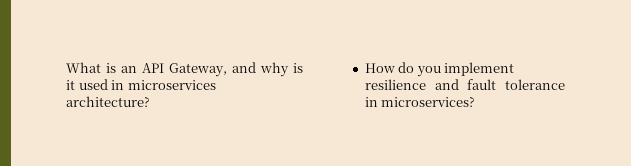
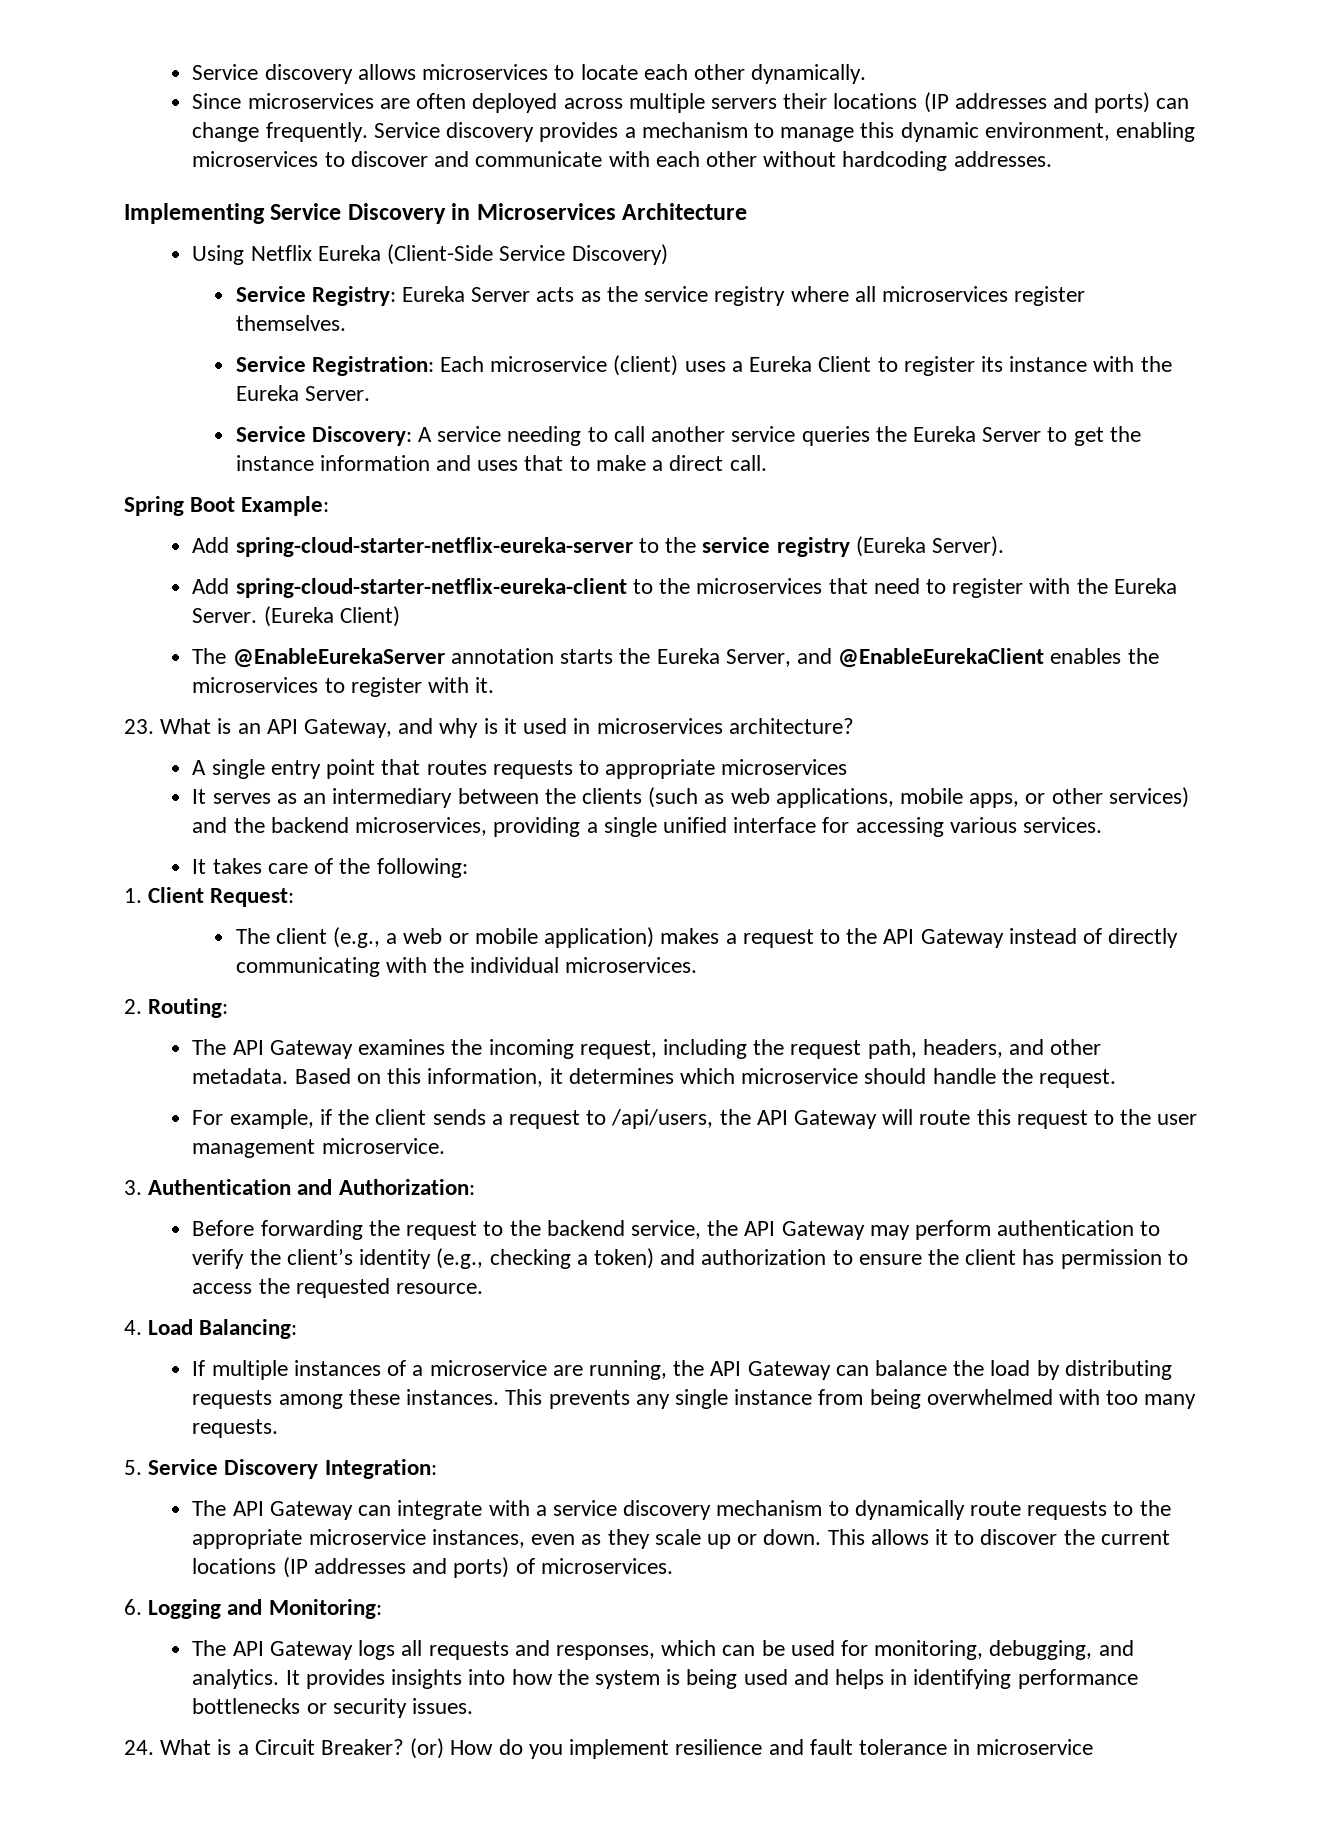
(66, 67) none -> [192,64,867,84] [192,92,1190,113] [192,122,1195,142] [192,151,1052,171] [124,203,748,224] [192,244,668,265] [235,286,1086,306] [235,315,346,331] [235,355,1172,376] [235,385,370,401] [235,426,1141,446] [235,455,767,471] [124,496,330,516] [192,536,1004,557] [192,578,1177,598] [192,606,400,627] [192,648,1159,668] [192,677,495,697] [124,719,154,734] Service discovery allows microservices to locate each other dynamically. // Since microservices are often deployed across multiple servers their locations (IP addresses and ports) can change frequently. Service discovery provides a mechanism to manage this dynamic environment, enabling microservices to discover and communicate with each other without hardcoding addresses. // Implementing Service Discovery in Microservices Architecture // Using Netflix Eureka (Client-Side Service Discovery) // Service Registry: Eureka Server acts as the service registry where all microservices register themselves. // Service Registration: Each microservice (client) uses a Eureka Client to register its instance with the Eureka Server. // Service Discovery: A service needing to call another service queries the Eureka Server to get the instance information and uses that to make a direct call. // Spring Boot Example: // Add spring-cloud-starter-netflix-eureka-server to the service registry (Eureka Server). // Add spring-cloud-starter-netflix-eureka-client to the microservices that need to register with the Eureka Server. (Eureka Client) // The @EnableEurekaServer annotation starts the Eureka Server, and @EnableEurekaClient enables the microservices to register with it. // 23.
(150, 101) none -> [192,759,848,779] [192,787,1189,808] [192,817,1102,837] [192,858,468,878] [124,887,295,907] [235,927,1179,948] [235,957,698,977] [124,998,229,1018] [192,1039,1102,1059] [192,1068,1116,1088] [192,1109,1198,1129] [192,1138,445,1158] [124,1179,475,1195] [192,1220,1161,1240] [192,1248,1188,1269] [192,1278,484,1298] [124,1319,298,1339] [192,1360,1172,1380] [192,1389,1197,1409] [192,1419,279,1438] [124,1459,437,1479] [192,1500,1171,1520] [192,1529,1170,1549] [192,1557,673,1578] [124,1599,382,1619] [192,1640,1134,1660] [192,1669,1138,1689] [192,1698,474,1718] [124,1738,445,1759] A single entry point that routes requests to appropriate microservices // It serves as an intermediary between the clients (such as web applications, mobile apps, or other services) and the backend microservices, providing a single unified interface for accessing various services. // It takes care of the following: // 1. Client Request: // The client (e.g., a web or mobile application) makes a request to the API Gateway instead of directly communicating with the individual microservices. // 2. Routing: // The API Gateway examines the incoming request, including the request path, headers, and other metadata. Based on this information, it determines which microservice should handle the request. // For example, if the client sends a request to /api/users, the API Gateway will route this request to the user management microservice. // 3. Authentication and Authorization: // Before forwarding the request to the backend service, the API Gateway may perform authentication to verify the client’s identity (e.g., checking a token) and authorization to ensure the client has permission to access the requested resource. // 4. Load Balancing: // If multiple instances of a microservice are running, the API Gateway can balance the load by distributing requests among these instances. This prevents any single instance from being overwhelmed with too many requests. // 5. Service Discovery Integration: // The API Gateway can integrate with a service discovery mechanism to dynamically route requests to the appropriate microservice instances, even as they scale up or down. This allows it to discover the current locations (IP addresses and ports) of microservices. // 6. Logging and Monitoring: // The API Gateway logs all requests and responses, which can be used for monitoring, debugging, and analytics. It provides insights into how the system is being used and helps in identifying performance bottlenecks or security issues. // 24. What is a Circuit Breaker? (or)
[381,97,476,107] microservices? -> [976,1739,1094,1755] microservice

